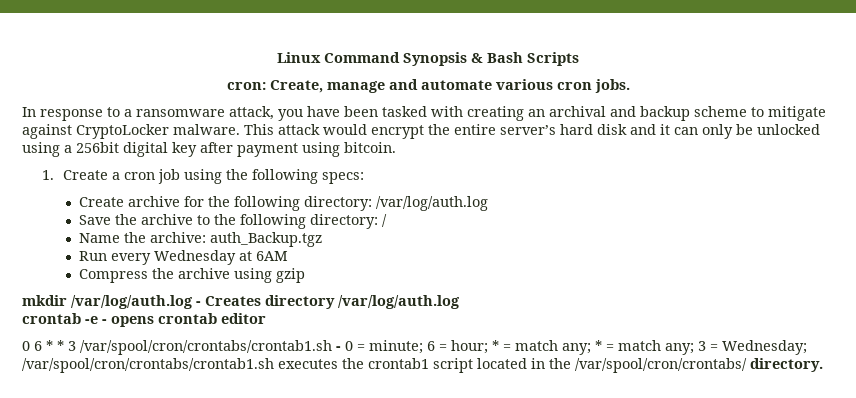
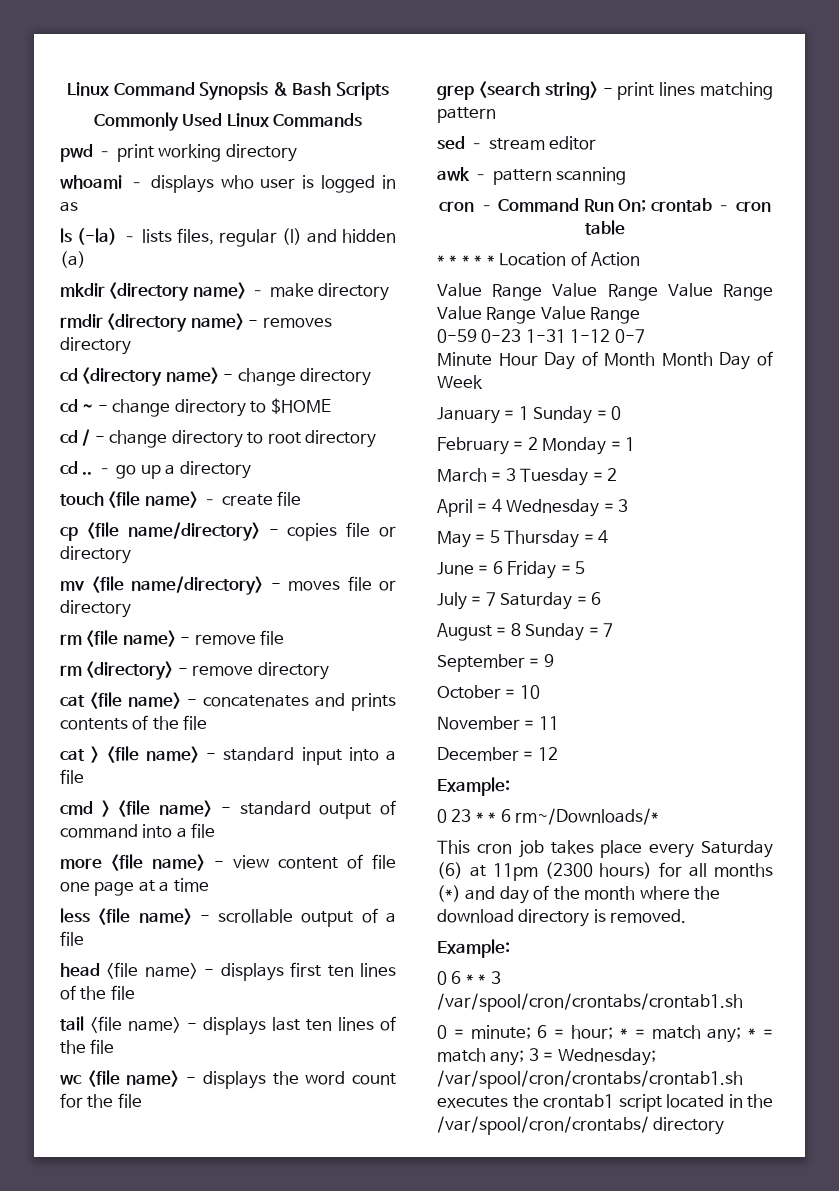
[226,79,630,93] [22,106,826,121] [22,124,820,139] [22,142,396,157] [42,169,364,184] [78,196,488,211] [78,214,387,229] [78,232,322,247] [78,250,288,265] [78,268,305,283] [22,295,460,309] [22,313,266,327] cron: Create, manage and automate various cron jobs. // In response to a ransomware attack, you have been tasked with creating an archival and backup scheme to mitigate against CryptoLocker malware. This attack would encrypt the entire server’s hard disk and it can only be unlocked using a 256bit digital key after payment using bitcoin. // 1. Create a cron job using the following specs: // Create archive for the following directory: /var/log/auth.log // Save the archive to the following directory: / // Name the archive: auth_Backup.tgz // Run every Wednesday at 6AM // Compress the archive using gzip // mkdir /var/log/auth.log - Creates directory /var/log/auth.log // crontab -e - opens crontab editor -> [93,112,363,131] [60,144,297,162] [60,175,396,193] [60,201,78,212] [60,228,396,247] [60,251,86,268] [60,282,390,301] [60,313,332,332] [60,337,131,355] [60,367,372,386] [60,398,331,417] [60,429,377,448] [60,461,251,479] [60,491,302,508] [60,522,396,541] [60,546,131,564] [60,576,396,595] [60,600,131,618] [60,630,285,647] [60,661,329,680] [60,692,396,711] [60,715,208,730] [60,746,396,765] [60,769,84,784] [60,800,396,819] [60,823,216,838] [60,854,396,871] [60,878,209,896] [60,908,396,927] [60,931,84,946] [60,962,396,981] [60,985,135,1000] [60,1016,396,1035] [60,1039,115,1054] [60,1070,397,1089] [60,1093,142,1108] [437,81,773,100] [437,107,496,123] [437,136,597,150] [437,167,627,185] [439,198,771,212] [585,220,625,235] [437,251,641,266] [437,283,774,301] [437,306,641,324] [437,329,645,343] [437,351,773,370] [437,375,483,389] [437,406,622,424] [437,437,636,455] [437,468,618,486] [437,499,629,517] [437,530,609,548] [437,561,586,579] [437,592,602,610] [437,623,614,641] [437,654,554,672] [437,685,540,699] [437,716,559,730] [437,747,558,761] [437,777,510,796] [437,808,660,825] [437,840,773,858] [437,862,773,881] [437,885,721,904] [437,909,687,927] [437,939,510,958] Commonly Used Linux Commands // pwd – print working directory // whoami – displays who user is logged in as // ls (-la) – lists files, regular (l) and hidden (a) // mkdir <directory name> – make directory // rmdir <directory name> - removes directory // cd <directory name> - change directory // cd ~ - change directory to $HOME // cd / - change directory to root directory // cd .. – go up a directory // touch <file name> – create file // cp <file name/directory> - copies file or directory // mv <file name/directory> - moves file or directory // rm <file name> - remove file // rm <directory> - remove directory // cat <file name> - concatenates and prints contents of the file // cat > <file name> - standard input into a file // cmd > <file name> - standard output of command into a file // more <file name> - view content of file one page at a time // less <file name> - scrollable output of a file // head <file name> - displays first ten lines of the file // tail <file name> - displays last ten lines of the file // wc <file name> - displays the word count for the file // grep <search string> - print lines matching pattern // sed – stream editor // awk – pattern scanning // cron – Command Run On; crontab – cron table // * * * * * Location of Action // Value Range Value Range Value Range Value Range Value Range // 0-59 0-23 1-31 1-12 0-7 // Minute Hour Day of Month Month Day of Week // January = 1 Sunday = 0 // February = 2 Monday = 1 // March = 3 Tuesday = 2 // April = 4 Wednesday = 3 // May = 5 Thursday = 4 // June = 6 Friday = 5 // July = 7 Saturday = 6 // August = 8 Sunday = 7 // September = 9 // October = 10 // November = 11 // December = 12 // Example: // 0 23 * * 6 rm~/Downloads/* // This cron job takes place every Saturday (6) at 11pm (2300 hours) for all months (*) and day of the month where the download directory is removed. // Example:
[336,346,341,351] - -> (743, 1002) //
[750,358,823,372] directory. -> [653,1117,725,1135] directory

